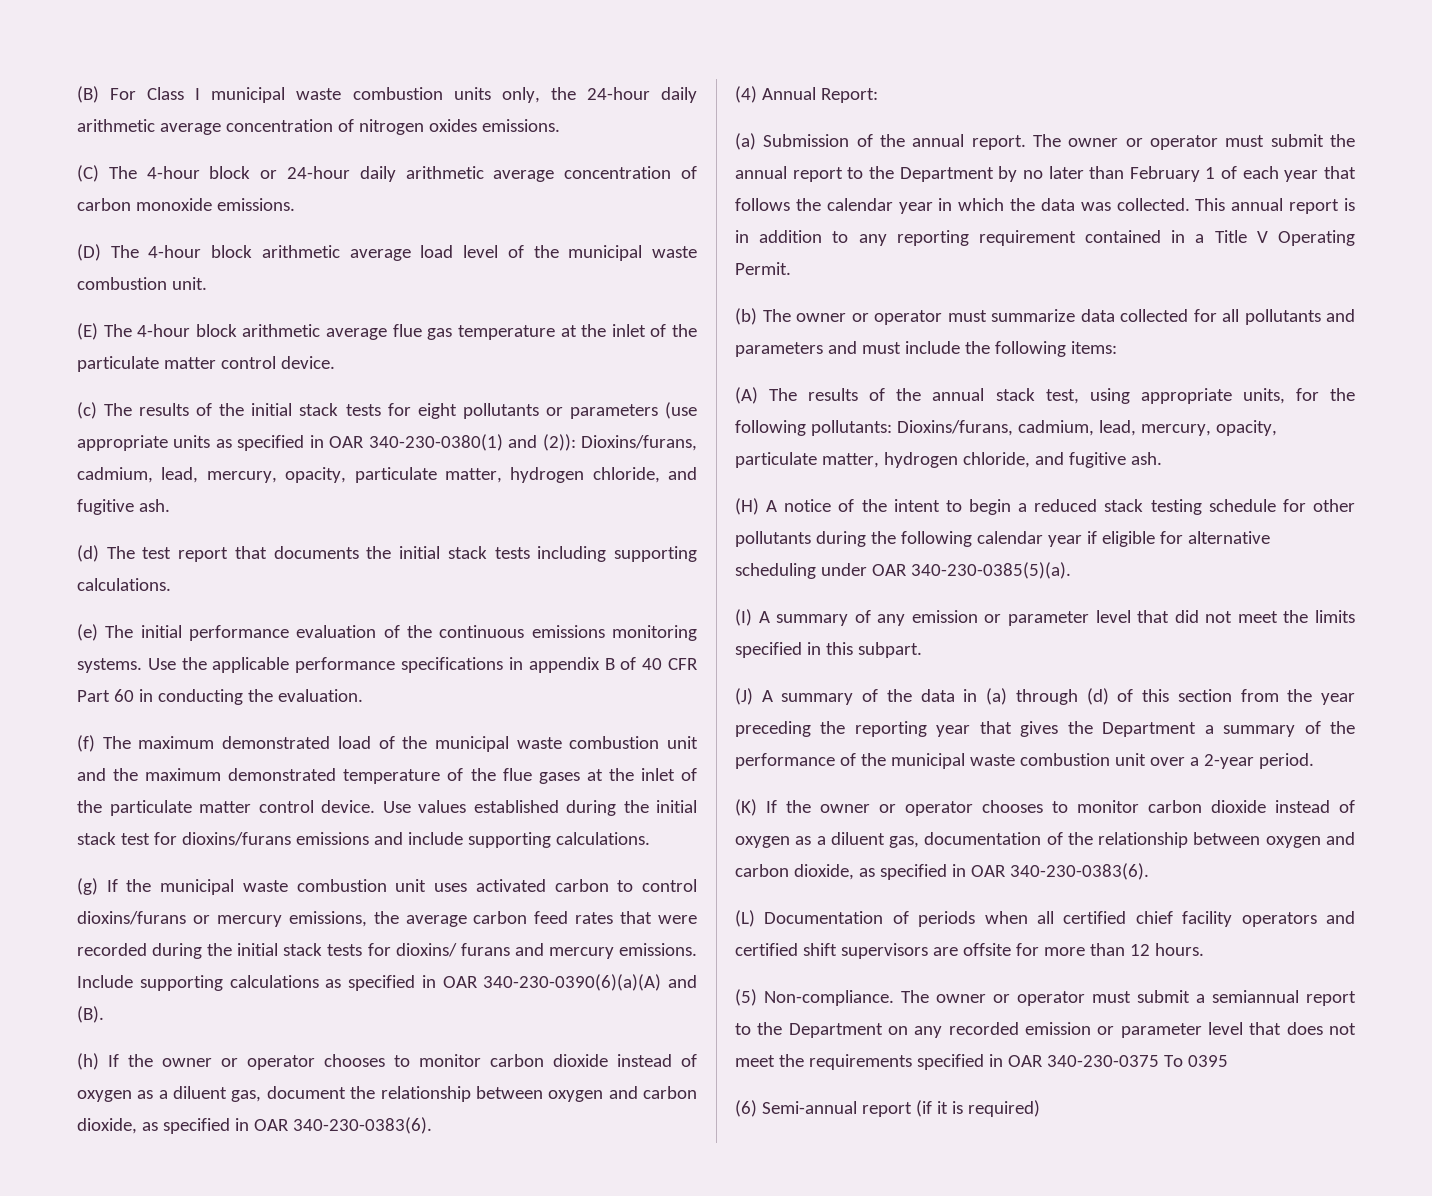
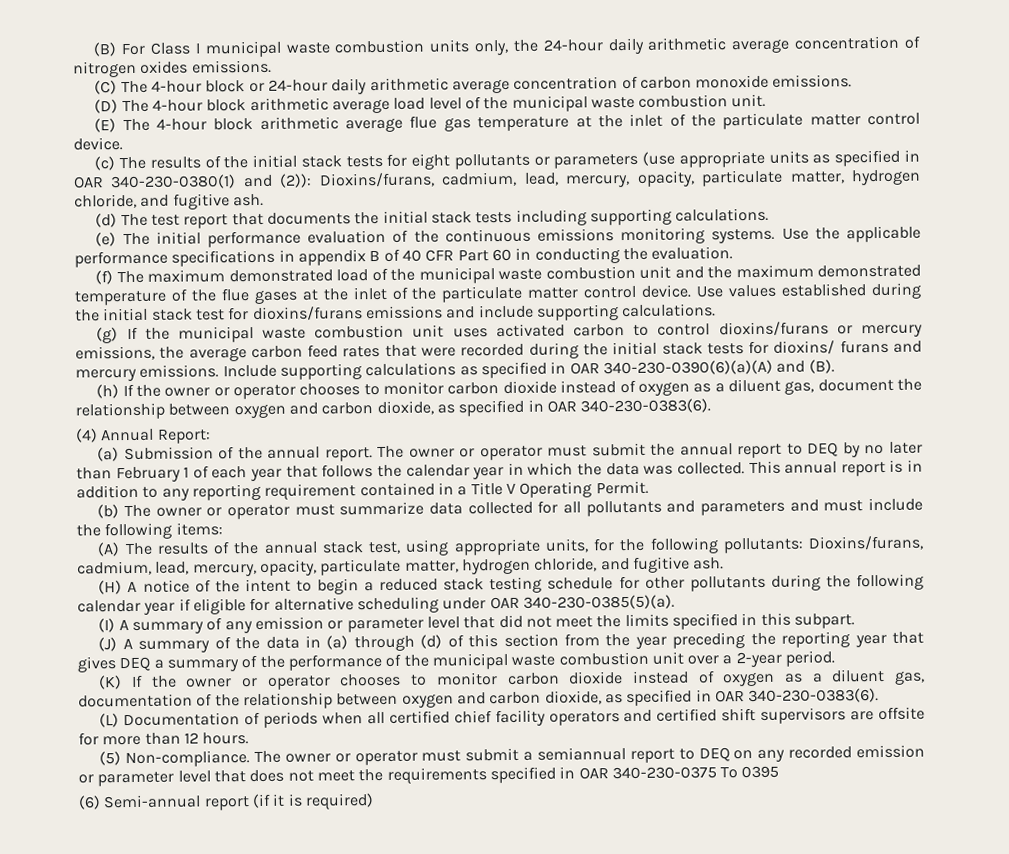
[868,166,994,182] the Department -> [807,442,839,457] DEQ
[1067,721,1197,737] the Department -> [119,656,151,672] DEQ
[757,1022,883,1038] the Department -> [698,747,730,762] DEQ

